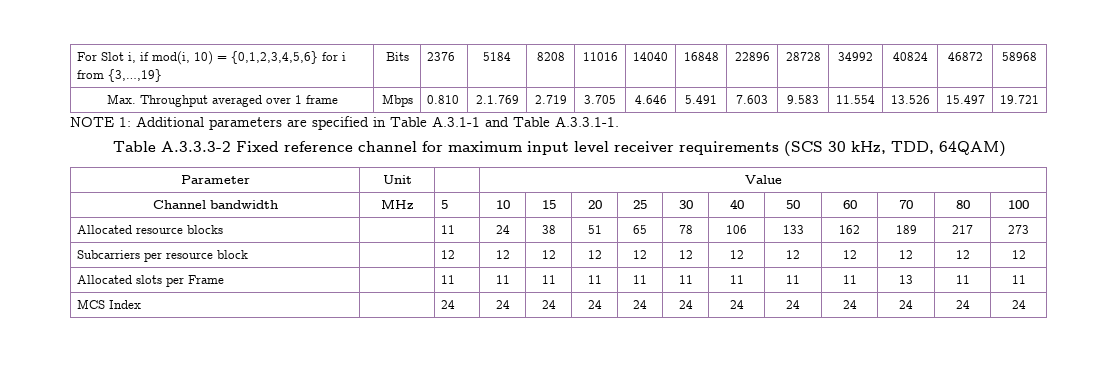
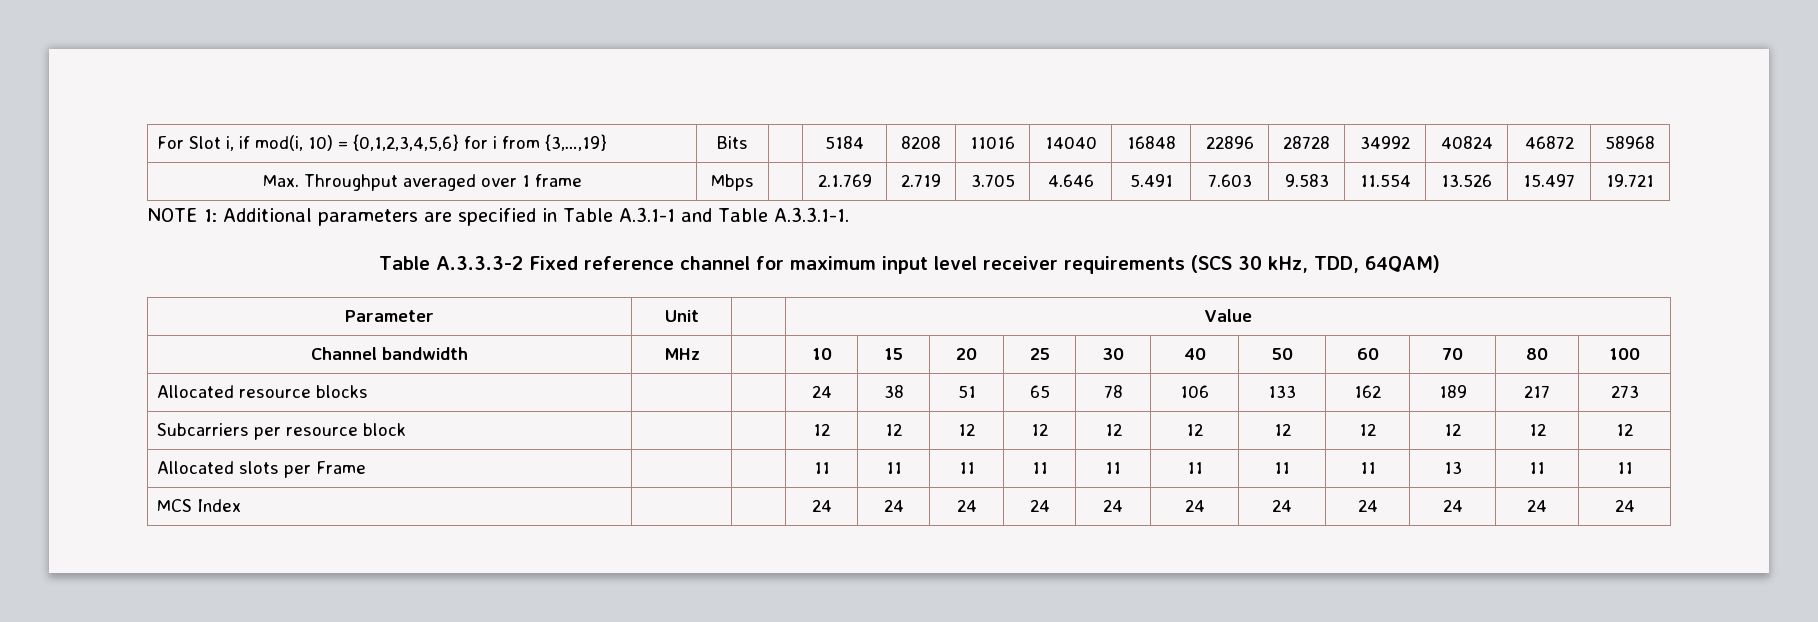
[427,52,456,61] 2376 -> (748, 142) none
[427,95,460,104] 0.810 -> (754, 182) none
[441,200,449,209] 5 -> (700, 354) none
[441,225,456,234] 11 -> (368, 391) none
[441,250,456,259] 12 -> (406, 429) none
[441,275,456,284] 11 -> (366, 467) none
[441,300,456,309] 24 -> (241, 505) none

